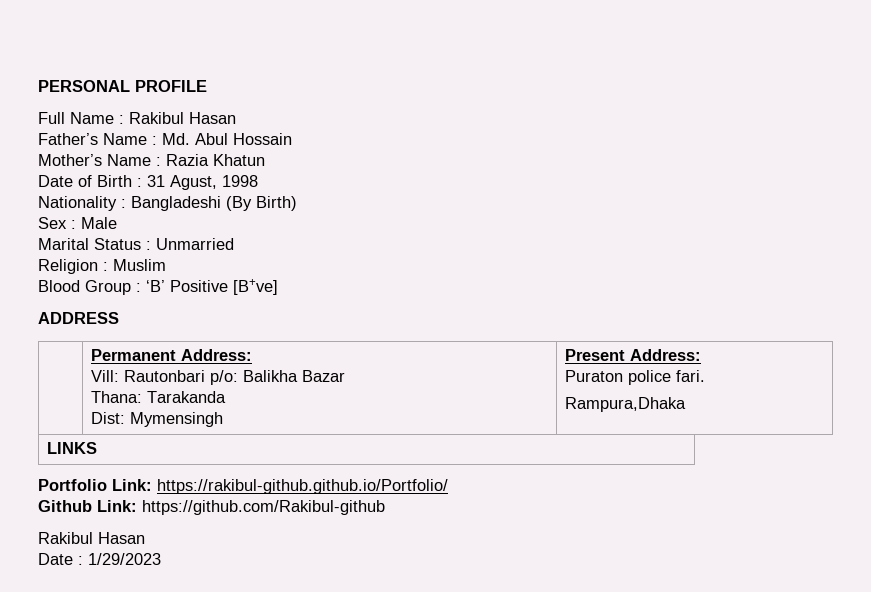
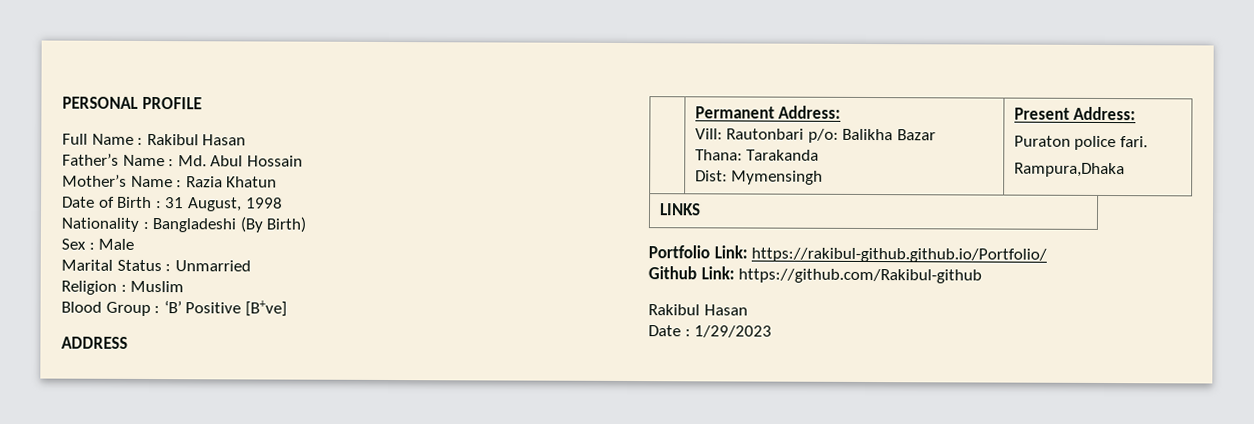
[170,175,217,190] Agust, -> [186,197,242,212] August,

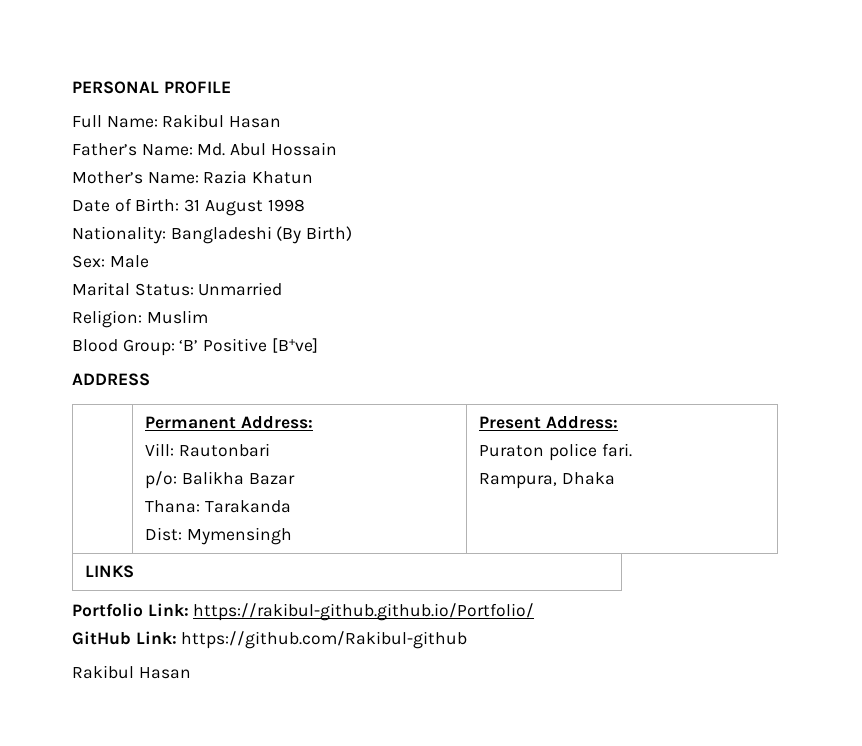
[91,133,144,145] Name : -> [106,116,158,128] Name:
[122,154,175,167] Name : -> [141,144,193,156] Name:
[130,175,183,188] Name : -> [147,172,199,184] Name:
[117,196,242,212] Birth : 31 August, -> [135,198,263,216] Birth: 31 August
[61,217,149,232] Nationality : -> [72,226,166,244] Nationality:
[61,238,95,250] Sex : -> [72,255,105,268] Sex:
[116,259,172,272] Status : -> [134,283,194,296] Status:
[61,280,127,295] Religion : -> [72,310,142,328] Religion:
[105,301,161,317] Group : -> [122,339,175,356] Group:
(805, 134) none -> (271, 450) //
[1013,162,1125,178] Rampura,Dhaka -> [479,472,616,489] Rampura, Dhaka
[648,266,697,280] Github -> [72,631,131,645] GitHub
[648,325,773,338] // Date : 1/29/2023 -> (191, 673) none

